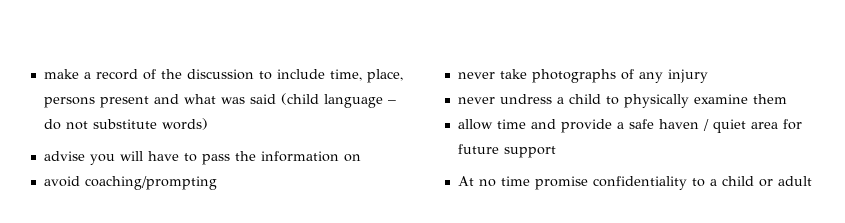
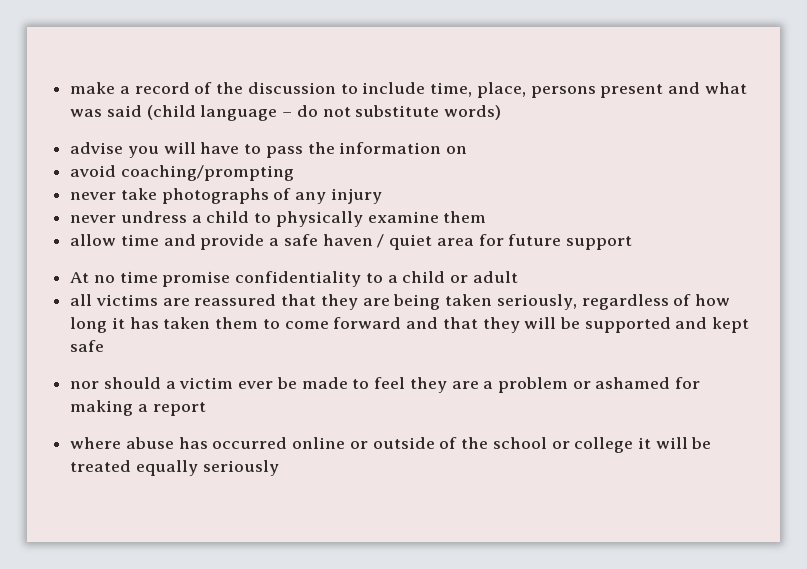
(812, 181) none -> [70,294,730,310] [70,317,750,333] [70,340,105,352] [70,377,701,393] [70,400,206,416] [70,437,712,453] [70,460,279,476] // all victims are reassured that they are being taken seriously, regardless of how long it has taken them to come forward and that they will be supported and kept safe // nor should a victim ever be made to feel they are a problem or ashamed for making a report // where abuse has occurred online or outside of the school or college it will be treated equally seriously

